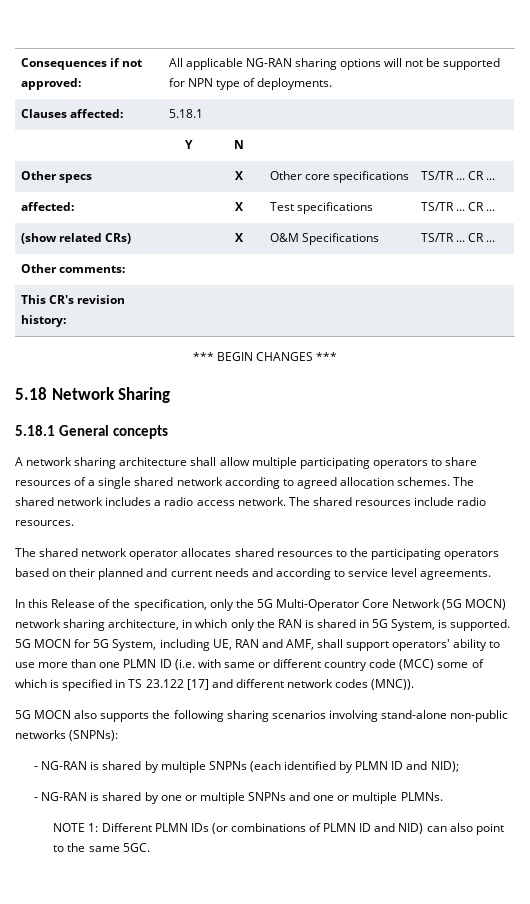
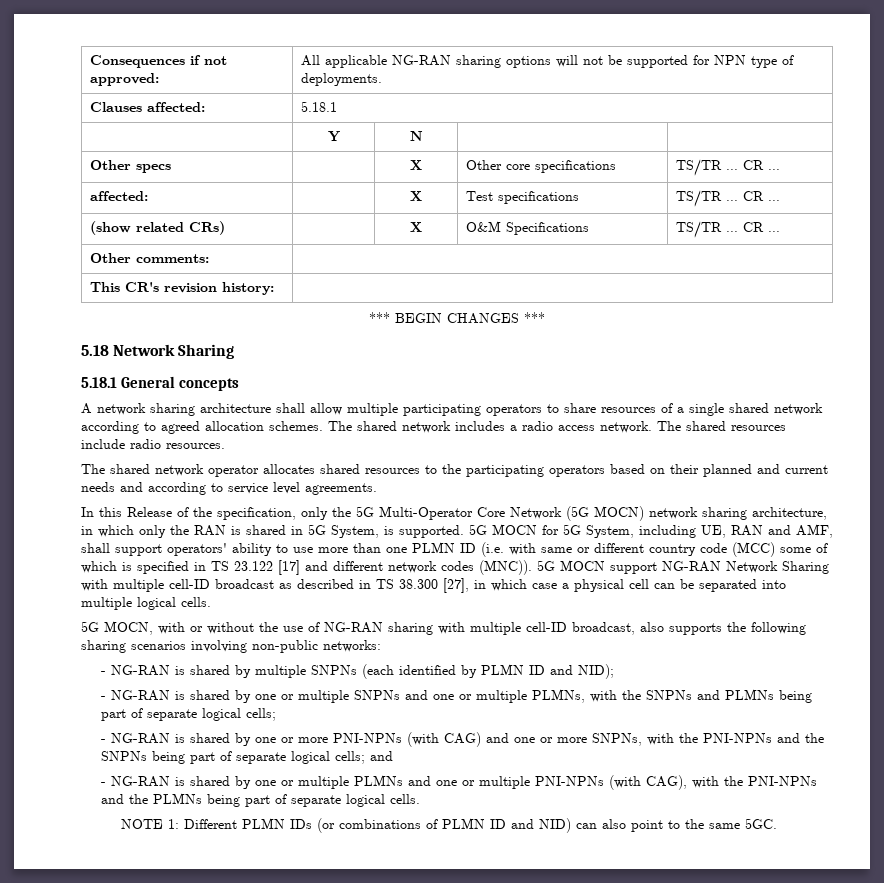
[15,710,72,719] // 5G MOCN -> [537,560,829,574] [81,578,786,593] [81,597,211,610] [81,621,635,635] 5G MOCN support NG-RAN Network Sharing with multiple cell-ID broadcast as described in TS 38.300 [27], in which case a physical cell can be separated into multiple logical cells. // 5G MOCN, with or without the use of NG-RAN sharing with multiple cell-ID broadcast,
[380,710,509,722] [15,730,119,741] stand-alone non-public networks (SNPNs): -> [252,640,381,653] non-public networks:
[400,792,443,801] PLMNs. -> [531,689,812,703] [100,708,276,721] [100,732,824,747] [100,751,393,764] [100,775,817,790] [100,793,420,807] PLMNs, with the SNPNs and PLMNs being part of separate logical cells; // - NG-RAN is shared by one or more PNI-NPNs (with CAG) and one or more SNPNs, with the PNI-NPNs and the SNPNs being part of separate logical cells; and // - NG-RAN is shared by one or multiple PLMNs and one or multiple PNI-NPNs (with CAG), with the PNI-NPNs and the PLMNs being part of separate logical cells.

